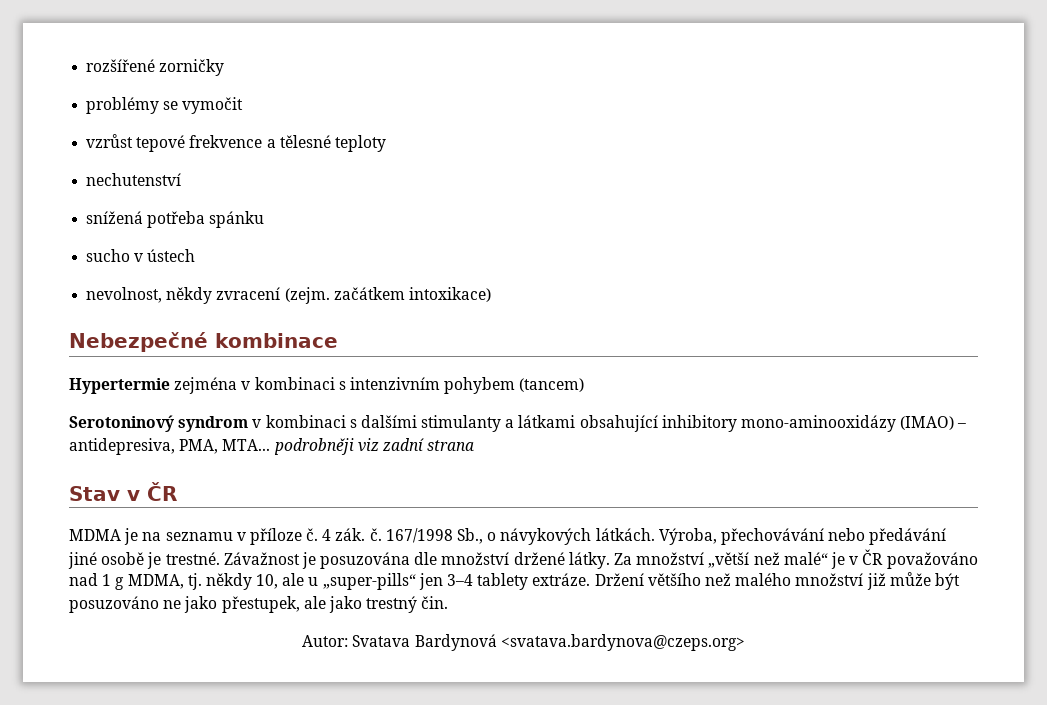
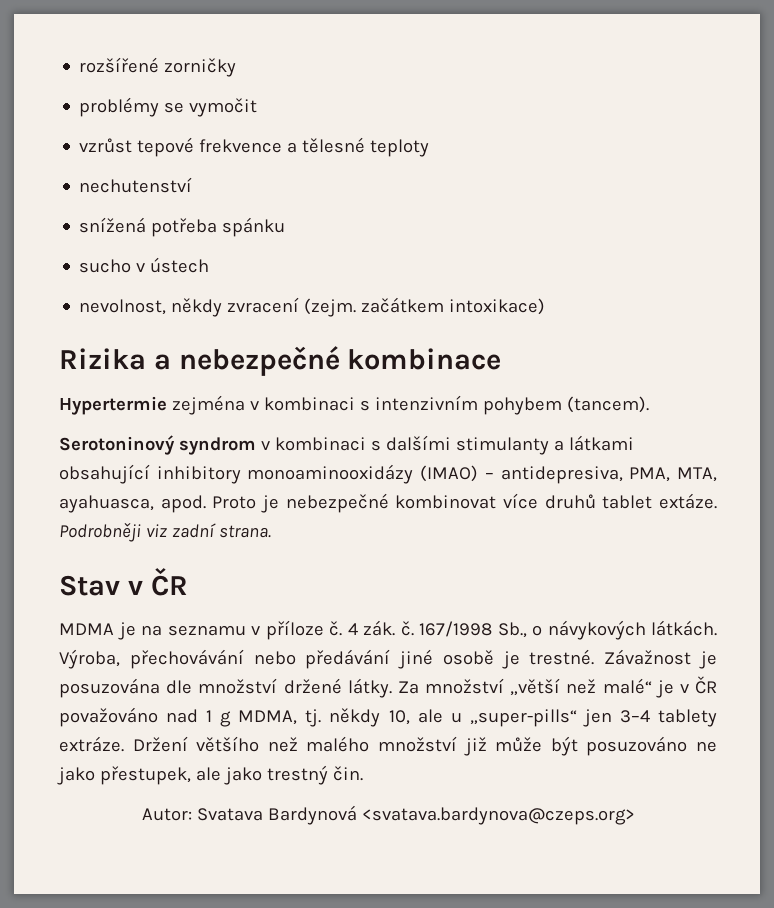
[69,332,208,352] Nebezpečné -> [59,346,340,376] Rizika a nebezpečné
[519,378,585,392] (tancem) -> [566,396,649,413] (tancem).
[741,415,897,432] mono-aminooxidázy -> [247,464,414,484] monoaminooxidázy
[222,438,354,455] MTA... podrobněji -> [677,467,717,482] [59,493,717,513] [59,523,141,542] MTA, ayahuasca, apod. Proto je nebezpečné kombinovat více druhů tablet extáze. Podrobněji
[427,440,475,451] strana -> [218,525,271,538] strana.

